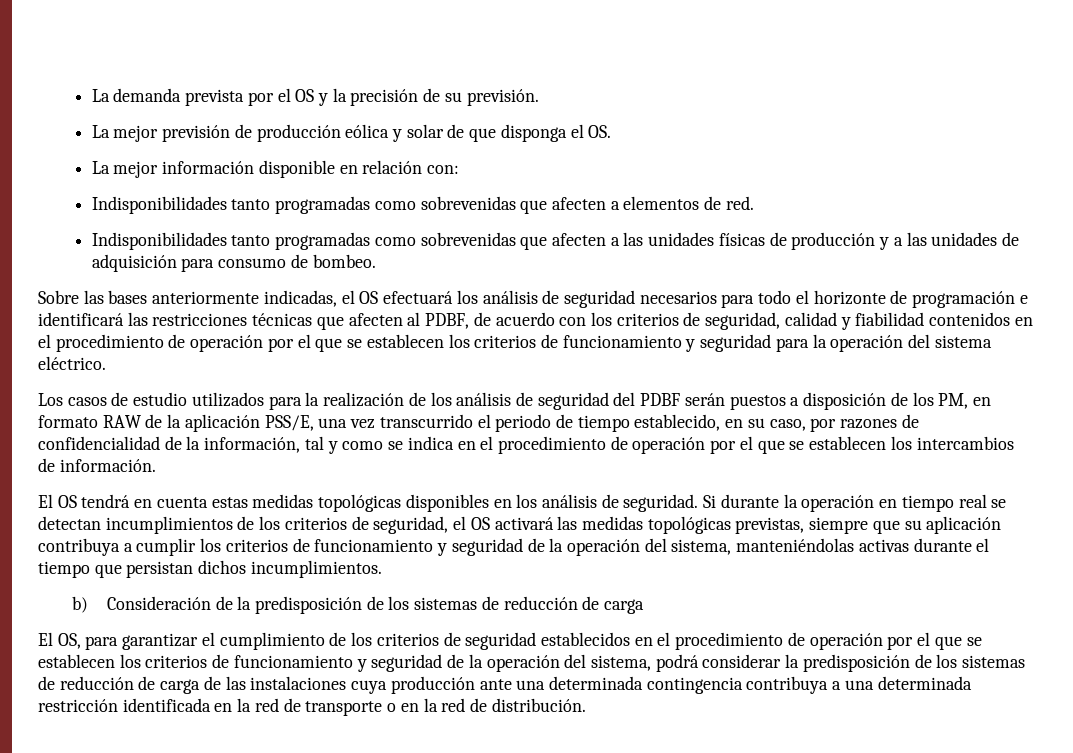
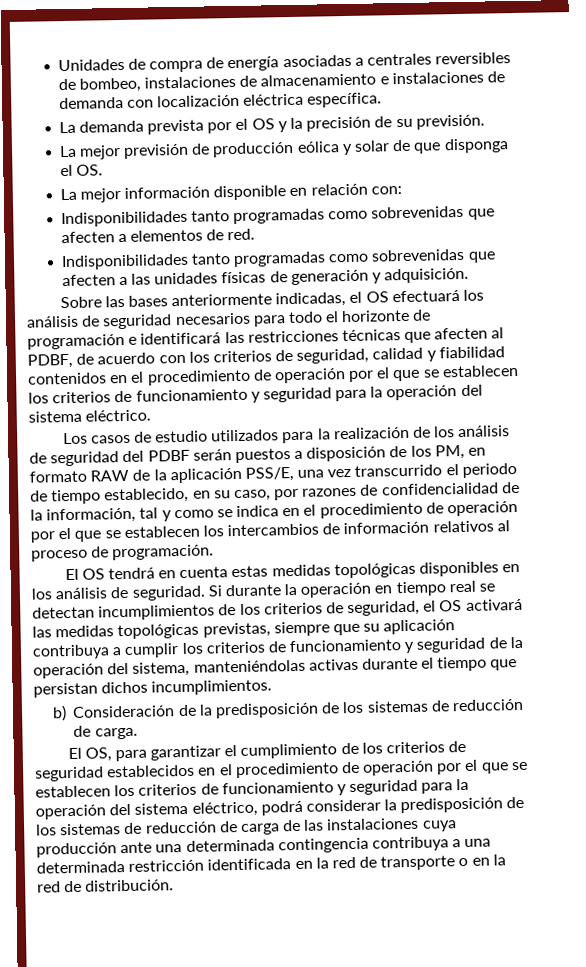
(91, 95) none -> [57,52,512,73] [57,71,505,93] [58,92,383,110] Unidades de compra de energía asociadas a centrales reversibles de bombeo, instalaciones de almacenamiento e instalaciones de demanda con localización eléctrica específica. //
[791,232,1019,250] [91,254,376,272] producción y a las unidades de adquisición para consumo de bombeo. -> [290,267,470,286] generación y adquisición.
[59,459,156,472] información. -> [343,520,510,535] [31,544,215,562] información relativos al proceso de programación.
[604,599,645,614] carga -> [94,727,138,740] carga.
[447,654,651,672] de la operación del sistema, -> [421,778,470,794] [35,801,258,820] para la operación del sistema eléctrico,

